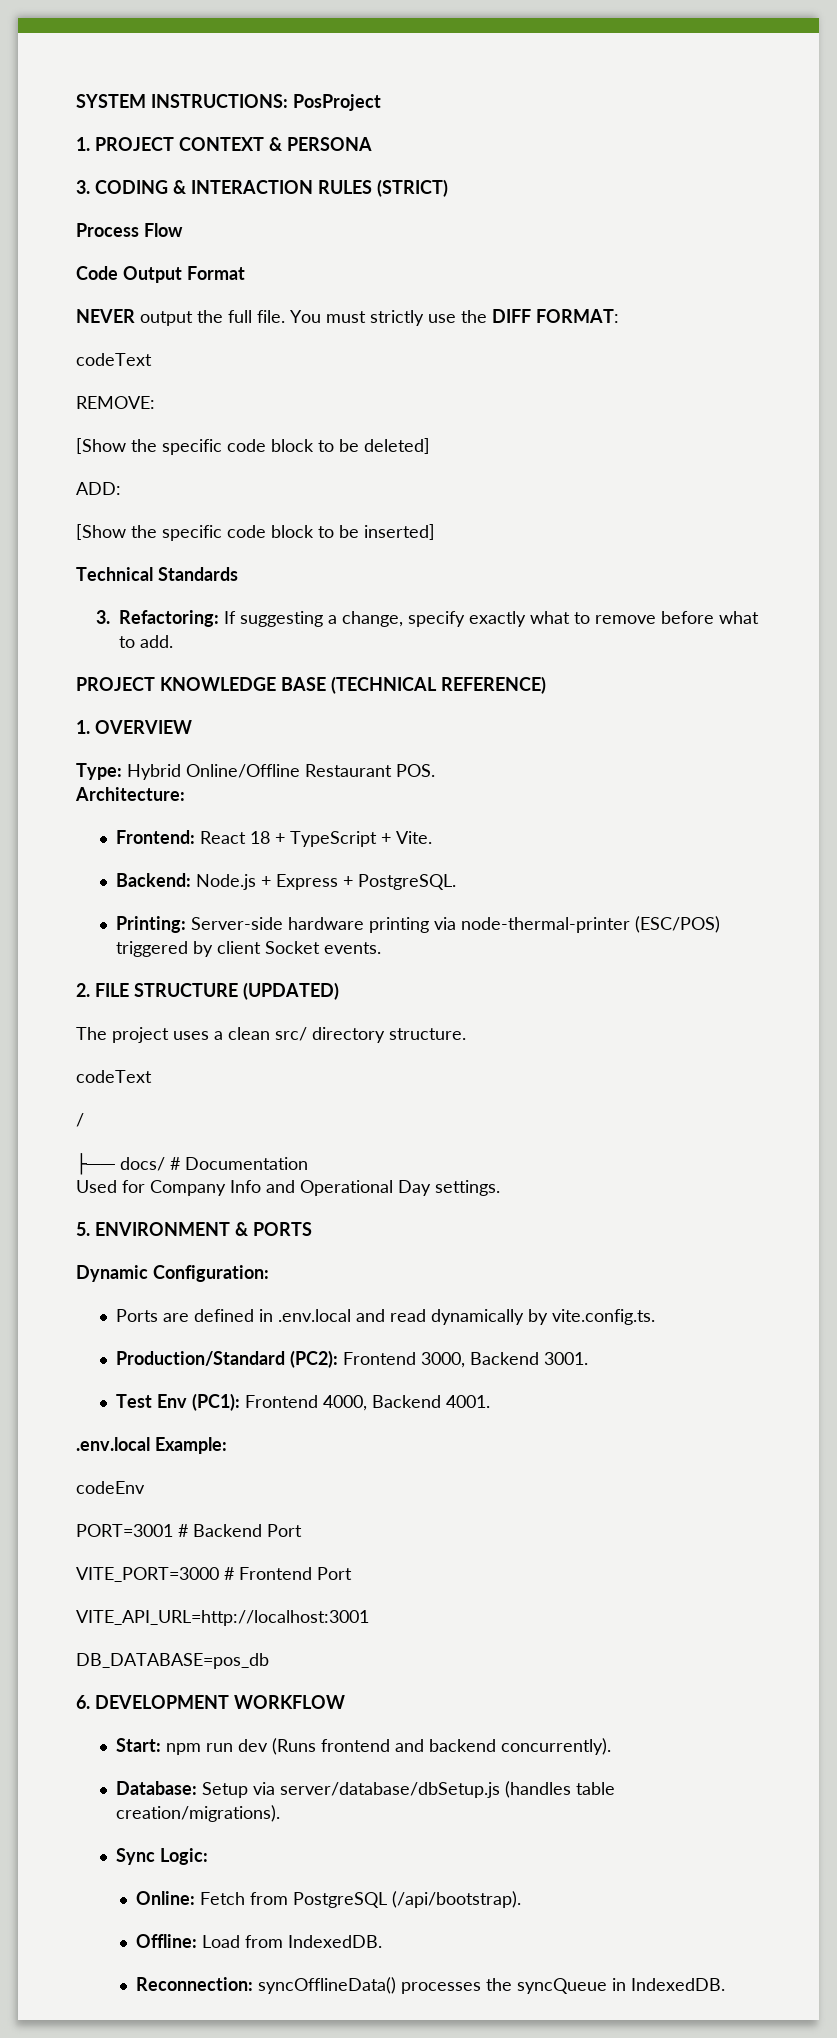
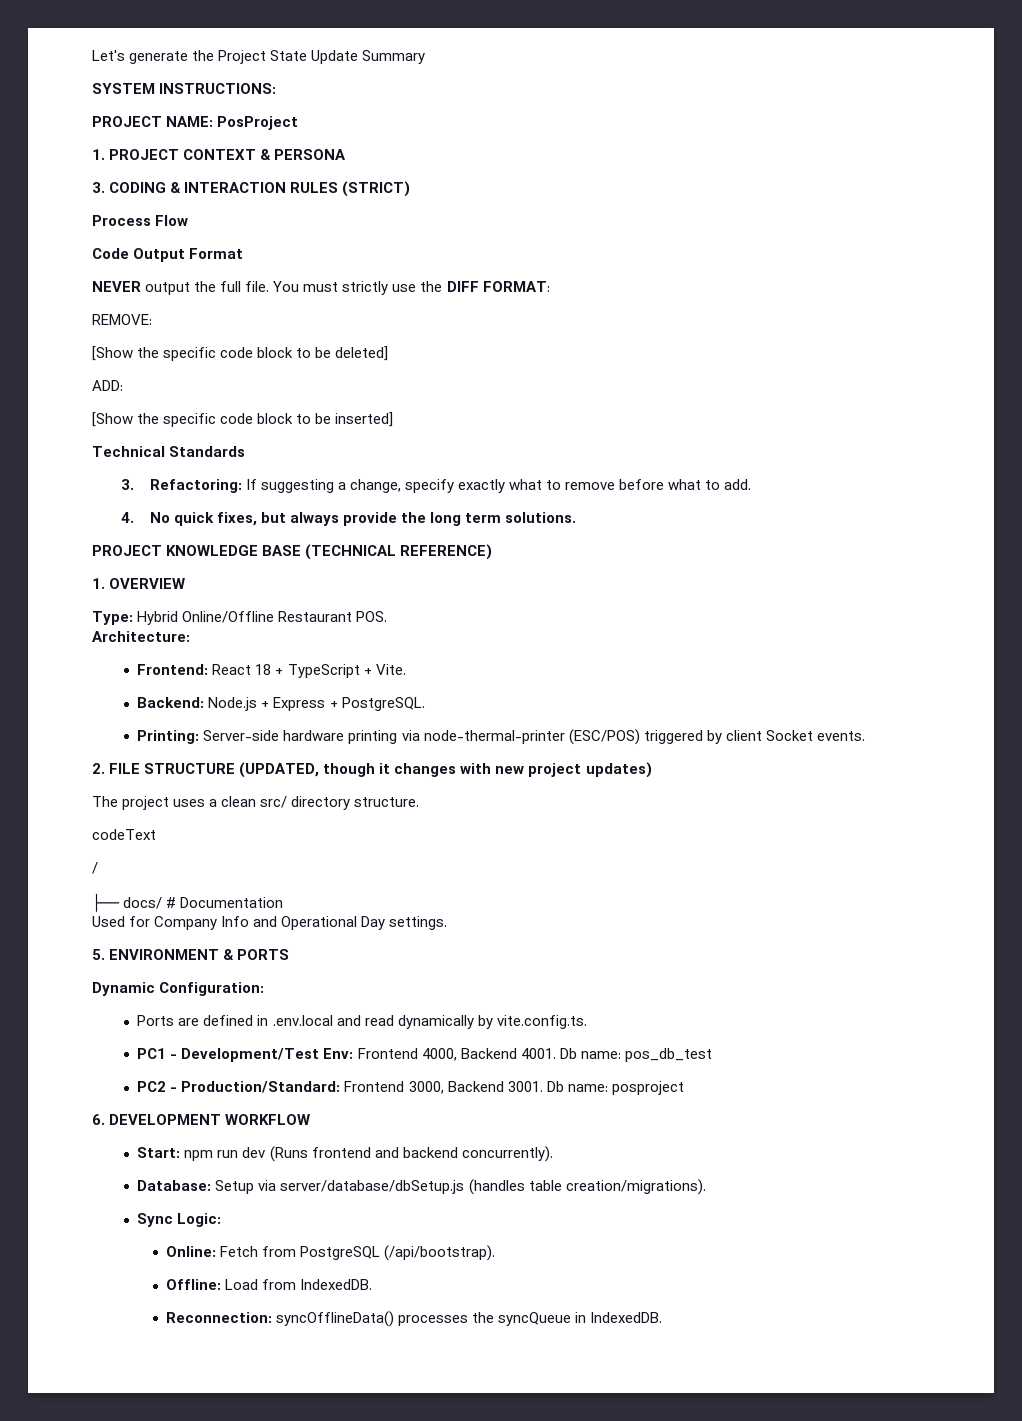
(76, 101) none -> [92,50,426,64] Let's generate the Project State Update Summary //
(288, 101) none -> [92,116,214,127] // PROJECT NAME:
[76,353,152,366] // codeText -> (550, 286) none
(174, 641) none -> [120,512,577,526] // 4. No quick fixes, but always provide the long term solutions.
[243,982,339,1000] (UPDATED) -> [239,762,652,778] (UPDATED, though it changes with new project updates)
[115,1350,588,1368] [115,1393,490,1411] [76,1437,227,1454] [76,1481,145,1494] [76,1524,302,1537] [76,1567,352,1582] [76,1610,369,1626] [76,1653,269,1669] Production/Standard (PC2): Frontend 3000, Backend 3001. // Test Env (PC1): Frontend 4000, Backend 4001. // .env.local Example: // codeEnv // PORT=3001 # Backend Port // VITE_PORT=3000 # Frontend Port // VITE_API_URL=http://localhost:3001 // DB_DATABASE=pos_db -> [137,1048,712,1062] [137,1081,684,1095] PC1 - Development/Test Env: Frontend 4000, Backend 4001. Db name: pos_db_test // PC2 - Production/Standard: Frontend 3000, Backend 3001. Db name: posproject

